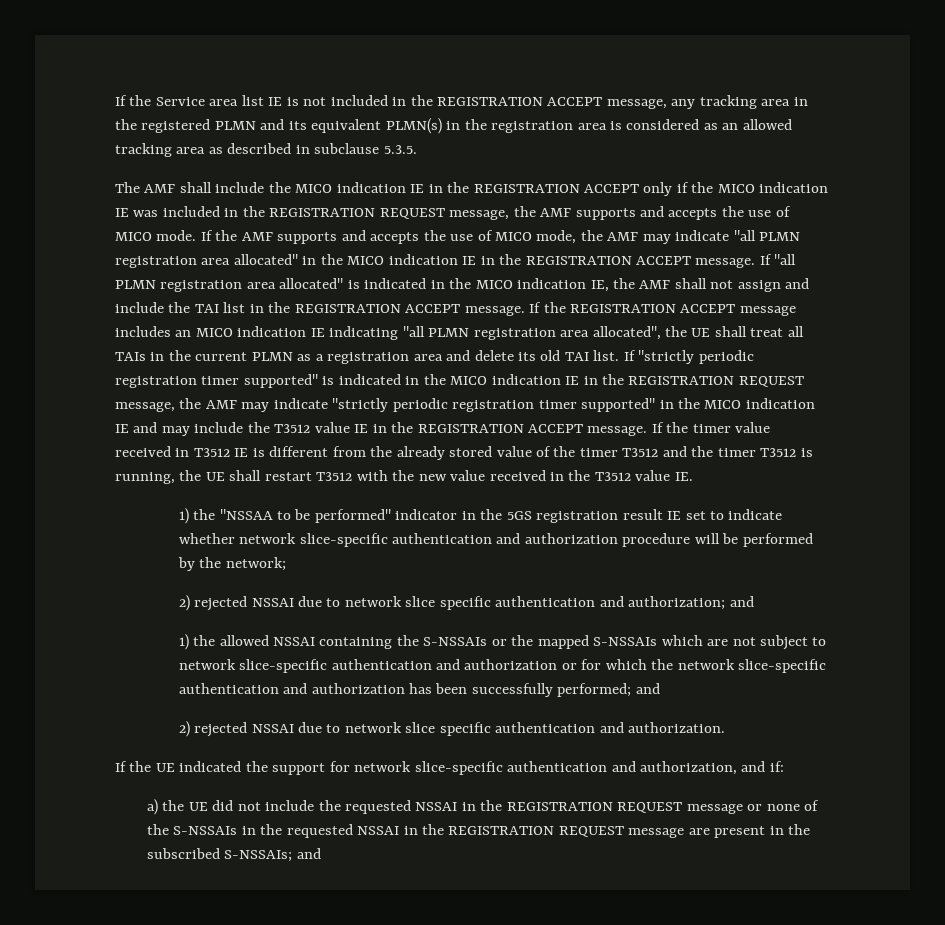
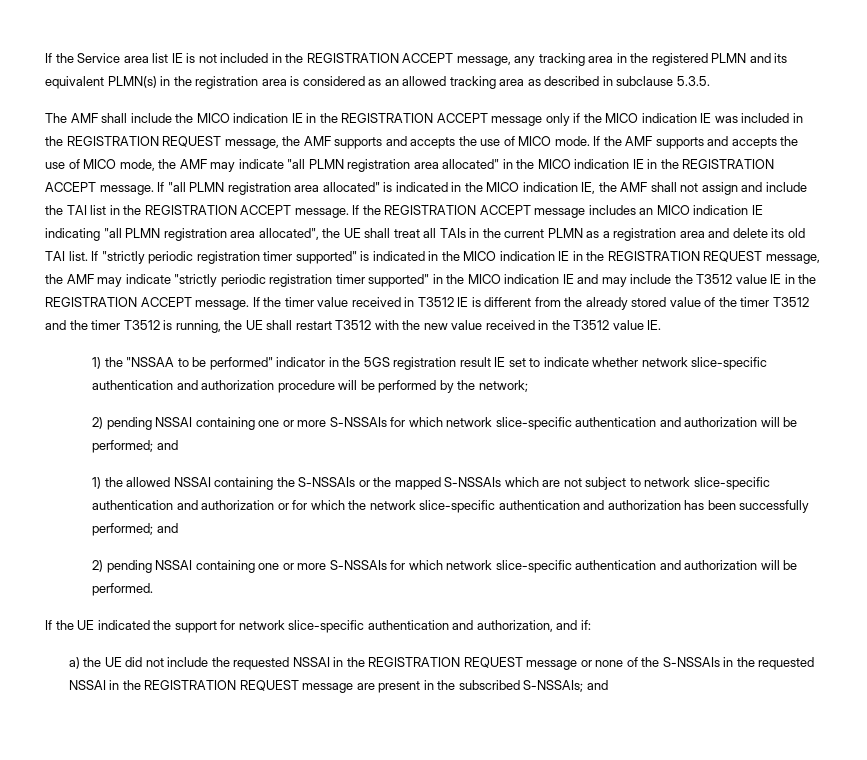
(640, 188) none -> [491,116,543,126] message
[194,596,726,611] rejected NSSAI due to network slice specific authentication and authorization; -> [106,417,798,430] [92,440,154,453] pending NSSAI containing one or more S-NSSAIs for which network slice-specific authentication and authorization will be performed;
[194,722,726,737] rejected NSSAI due to network slice specific authentication and authorization. -> [106,560,798,573] [92,583,154,596] pending NSSAI containing one or more S-NSSAIs for which network slice-specific authentication and authorization will be performed.

